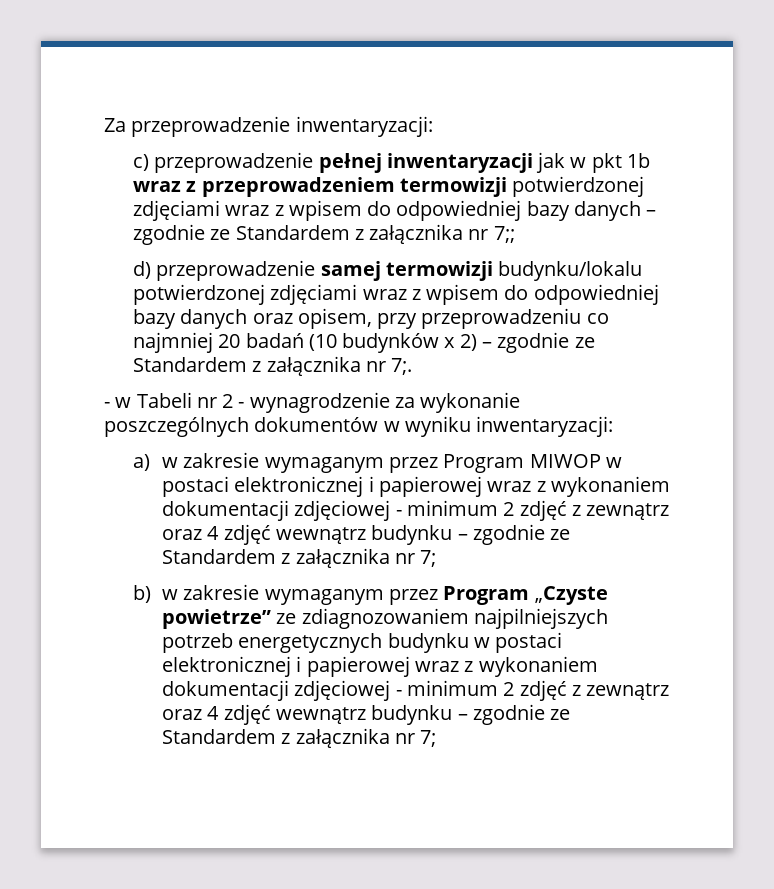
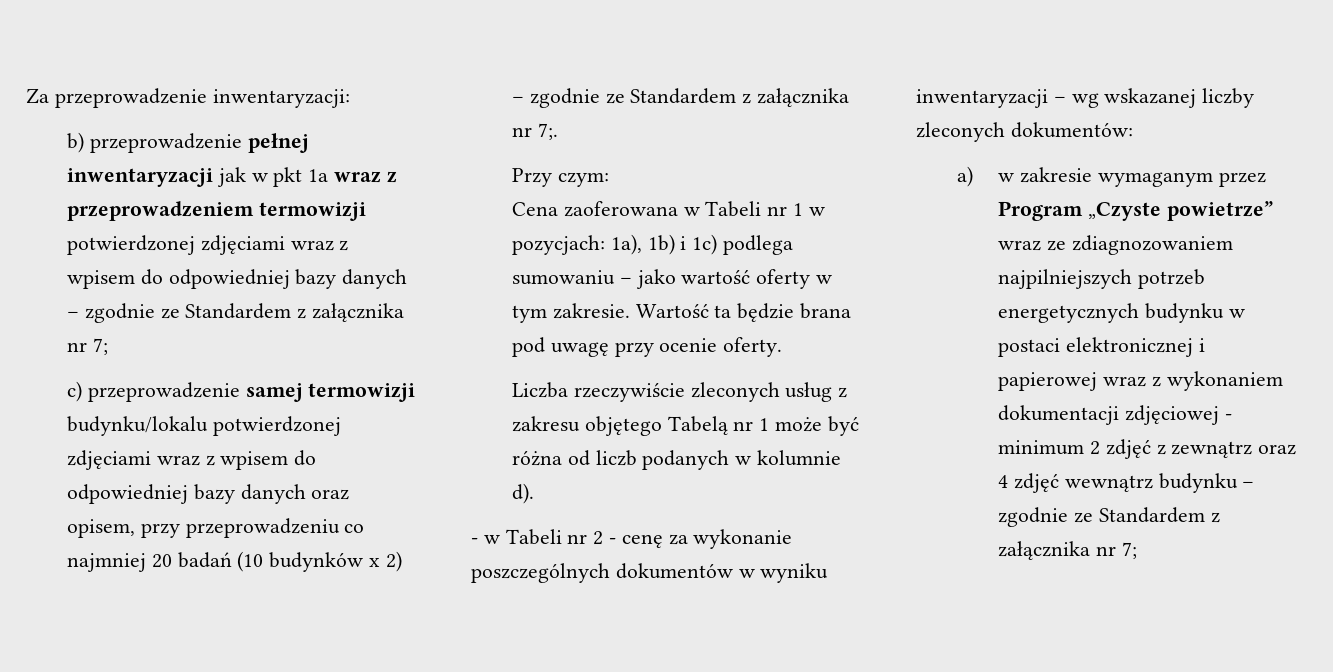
[133,154,150,171] c) -> [67,132,85,153] b)
[626,153,650,168] 1b -> [308,169,329,182] 1a
[493,226,515,243] [133,261,152,279] 7;; // d) -> [92,338,108,355] [67,381,83,402] 7; // c)
(413, 366) none -> [512,168,609,187] [512,201,825,217] [512,234,794,255] [512,269,833,289] [512,303,852,323] [512,337,783,357] [512,382,848,402] [512,416,859,436] [512,450,842,470] [512,483,535,504] // Przy czym: // Cena zaoferowana w Tabeli nr 1 w pozycjach: 1a), 1b) i 1c) podlega sumowaniu – jako wartość oferty w tym zakresie. Wartość ta będzie brana pod uwagę przy ocenie oferty. // Liczba rzeczywiście zleconych usług z zakresu objętego Tabelą nr 1 może być różna od liczb podanych w kolumnie d).
[249,392,390,413] wynagrodzenie -> [621,534,663,548] cenę
[476,416,614,437] [133,452,622,473] [162,476,670,497] [162,500,670,521] [162,524,571,545] [162,548,437,568] [133,585,152,603] inwentaryzacji: // a) w zakresie wymaganym przez Program MIWOP w postaci elektronicznej i papierowej wraz z wykonaniem dokumentacji zdjęciowej - minimum 2 zdjęć z zewnątrz oraz 4 zdjęć wewnątrz budynku – zgodnie ze Standardem z załącznika nr 7; // b) -> [916,88,1255,108] [916,122,1133,142] [957,166,974,187] inwentaryzacji – wg wskazanej liczby zleconych dokumentów: // a)
(272, 619) none -> [998,240,1042,251] wraz

